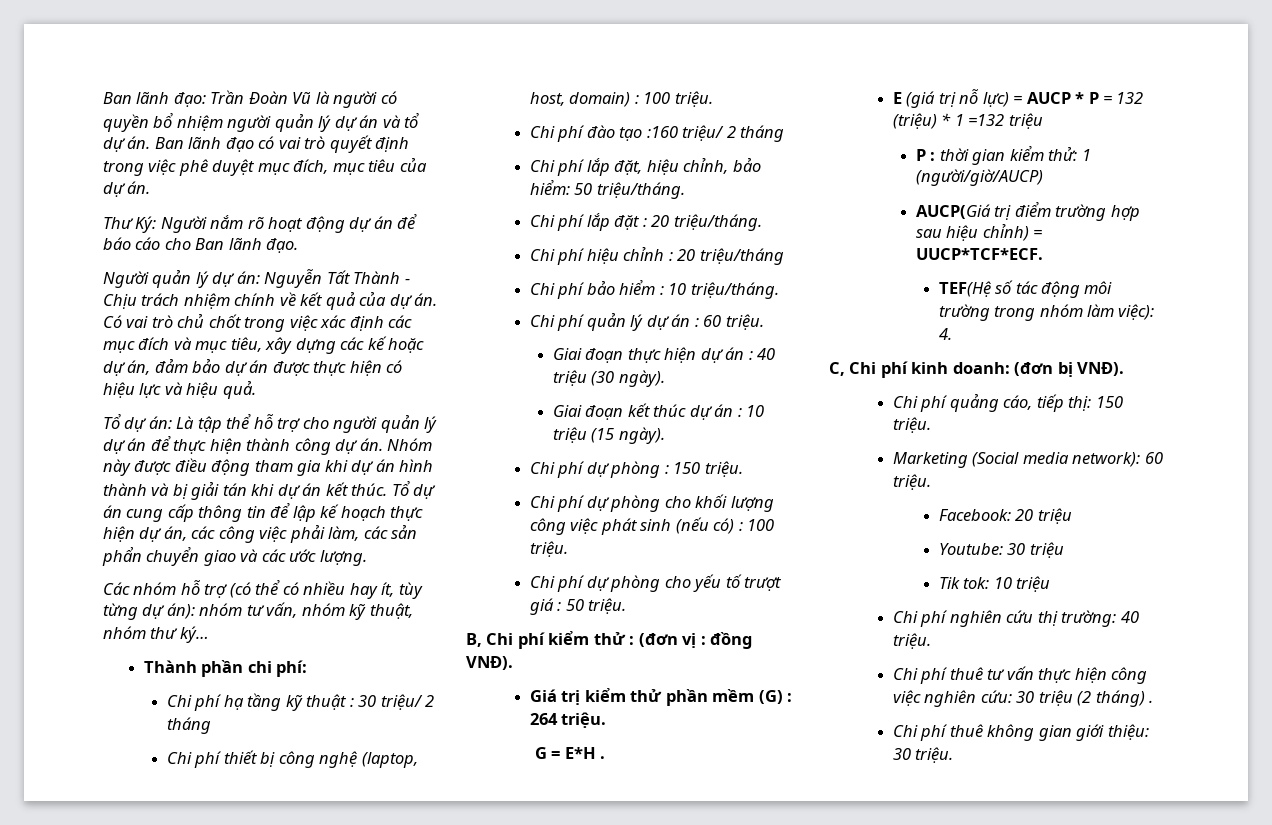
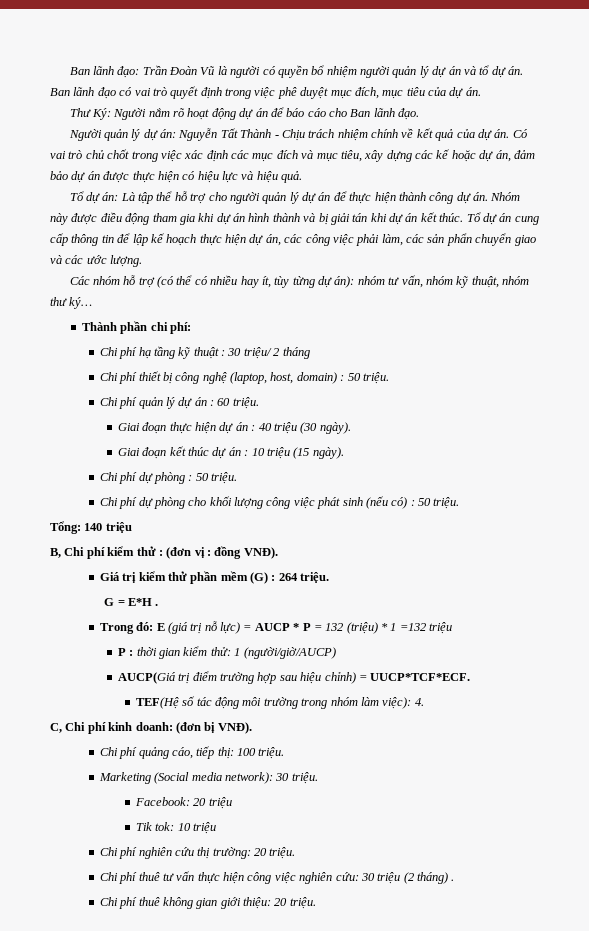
[643,91,713,107] [529,125,785,142] [529,157,761,176] [529,179,685,199] [529,213,762,231] [529,246,784,265] [529,279,779,299] 100 triệu. // Chi phí đào tạo :160 triệu/ 2 tháng // Chi phí lắp đặt, hiệu chỉnh, bảo hiểm: 50 triệu/tháng. // Chi phí lắp đặt : 20 triệu/tháng. // Chi phí hiệu chỉnh : 20 triệu/tháng // Chi phí bảo hiểm : 10 triệu/tháng. -> [347,372,389,384] 50 triệu.
[673,462,701,474] 150 -> [195,473,209,481] 50
[747,519,775,531] [529,541,568,557] [529,574,782,592] [529,598,627,615] 100 triệu. // Chi phí dự phòng cho yếu tố trượt giá : 50 triệu. -> [418,497,460,509] [50,521,132,534] 50 triệu. // Tổng: 140 triệu
(606, 757) none -> [99,622,154,634] Trong đó:
[1095,396,1123,408] 150 -> [237,748,257,756] 100
[1144,452,1163,464] 60 -> [275,773,290,781] 30
[938,542,1064,558] // Youtube: 30 triệu -> (232, 803) none
[1120,611,1139,623] 40 -> [254,848,268,856] 20
[892,748,911,760] 30 -> [274,898,288,906] 20

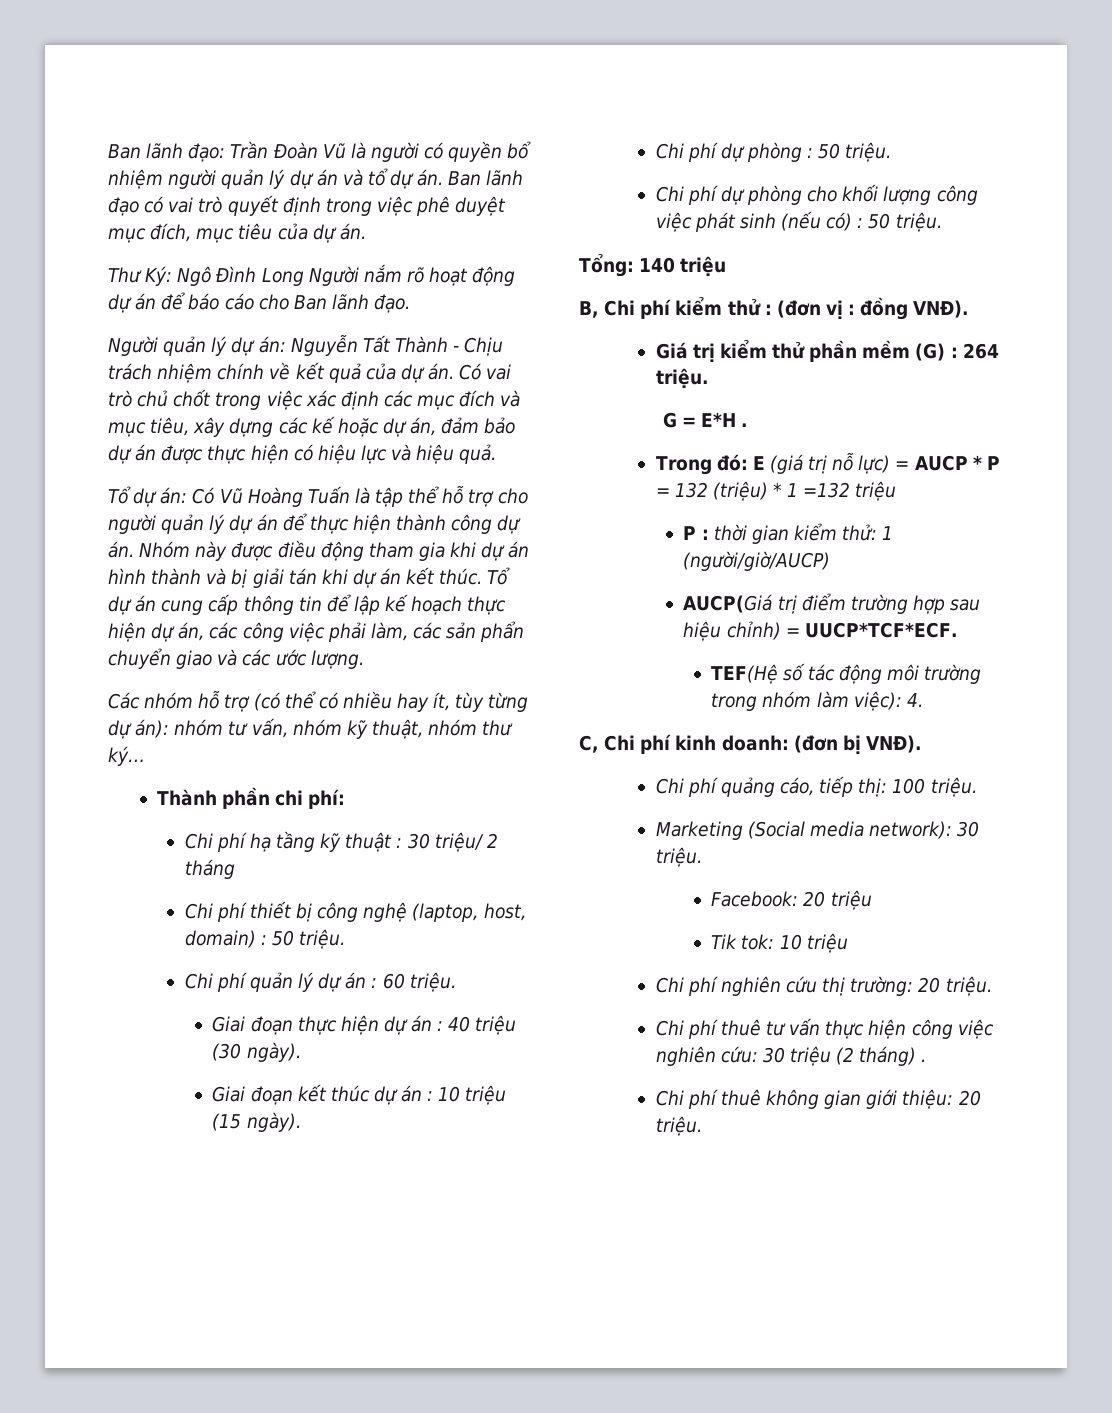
(111, 114) none -> [177,266,304,286] Ngô Đình Long
[120,192,135,201] Là -> [192,486,370,507] Có Vũ Hoàng Tuấn là

